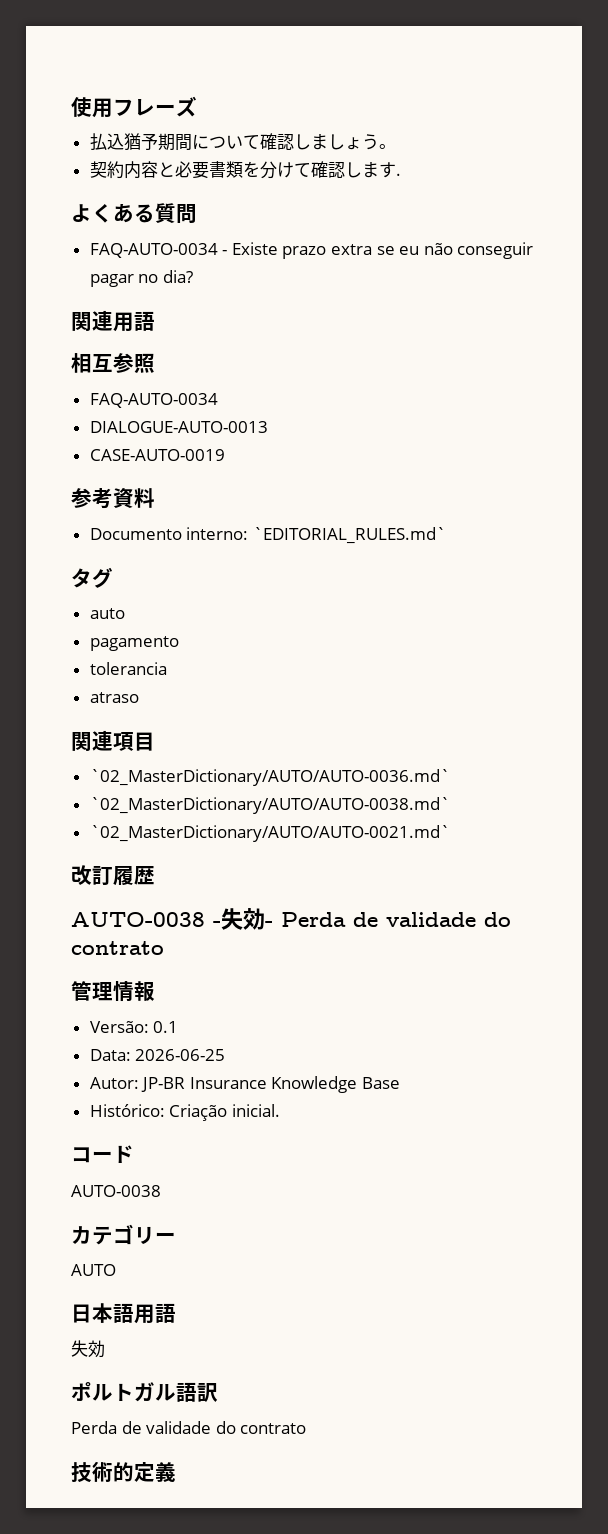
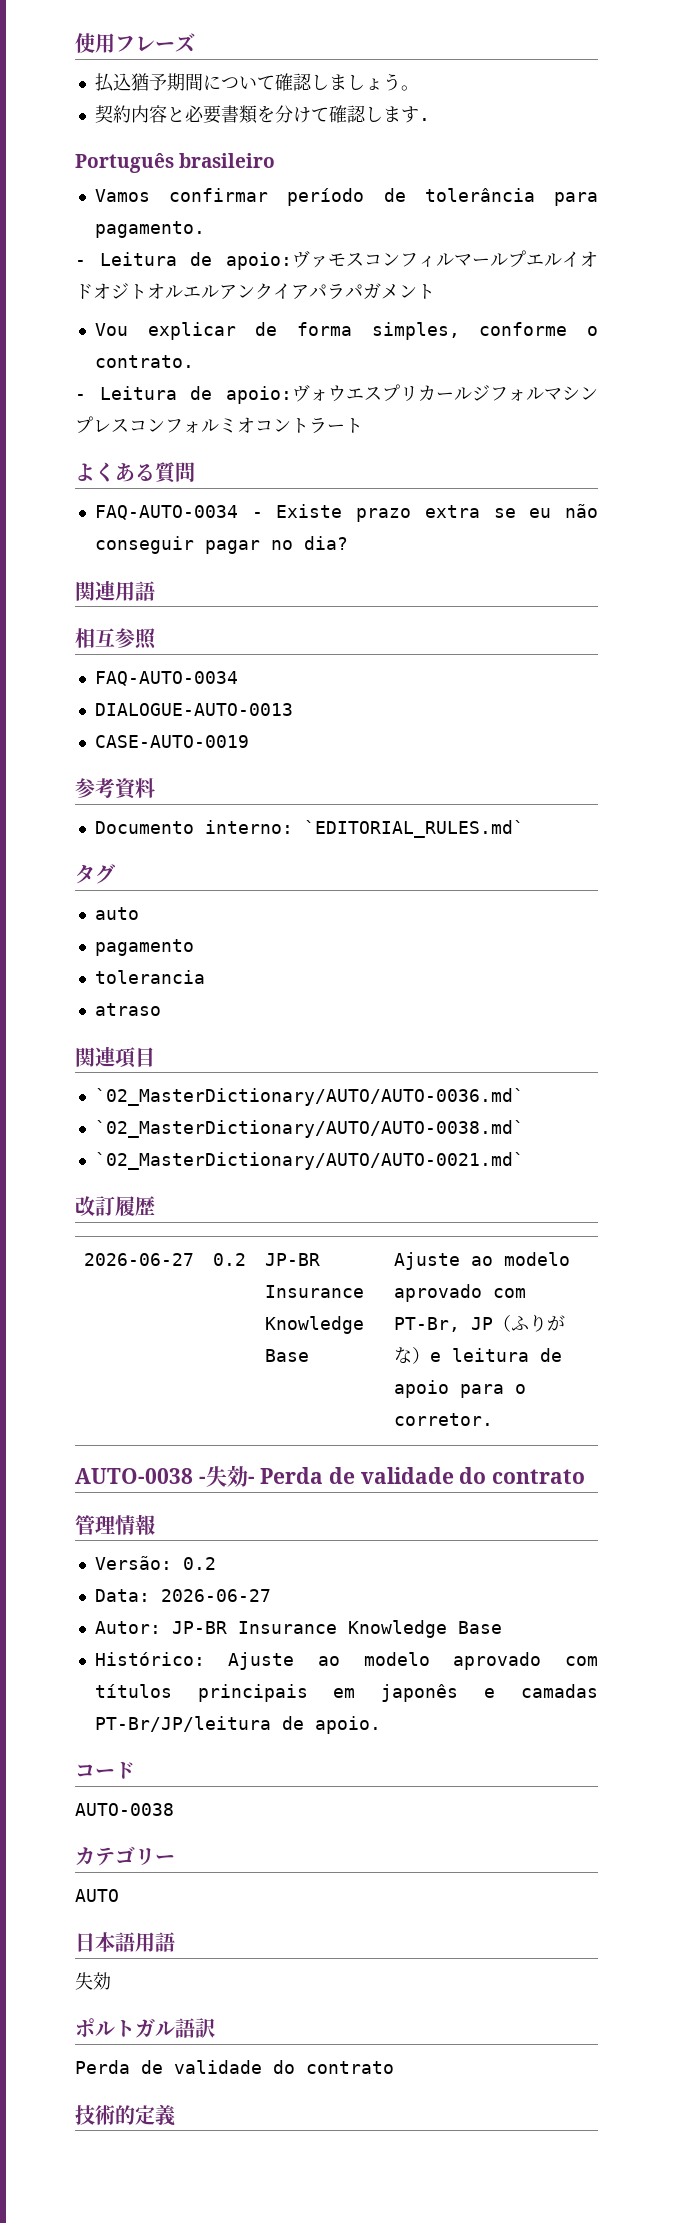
(401, 174) none -> [75,153,276,173] [94,188,598,206] [94,221,205,238] [75,250,598,270] [75,283,435,300] [94,322,598,340] [94,355,194,368] [75,384,598,404] [75,416,363,434] // Português brasileiro // Vamos confirmar período de tolerância para pagamento. // - Leitura de apoio:ヴァモスコンフィルマールプエルイオドオジトオルエルアンクイアパラパガメント // Vou explicar de forma simples, conforme o contrato. // - Leitura de apoio:ヴォウエスプリカールジフォルマシンプレスコンフォルミオコントラート
(155, 875) none -> [84,1253,195,1266] [213,1253,247,1266] [265,1253,321,1266] [265,1285,365,1298] [265,1316,365,1334] [265,1349,310,1362] [394,1252,571,1270] [394,1284,527,1302] [394,1314,566,1332] [394,1347,563,1364] [394,1380,527,1398] [394,1413,494,1426] // 2026-06-27 | 0.2 | JP-BR Insurance Knowledge Base | Ajuste ao modelo aprovado com PT-Br, JP（ふりがな）e leitura de apoio para o corretor.
[153,1021,179,1033] 0.1 -> [182,1557,216,1570] 0.2
[135,1049,226,1061] 2026-06-25 -> [160,1589,271,1602] 2026-06-27
[169,1104,280,1121] Criação inicial. -> [228,1652,598,1670] [94,1684,598,1702] [94,1716,381,1734] Ajuste ao modelo aprovado com títulos principais em japonês e camadas PT-Br/JP/leitura de apoio.

